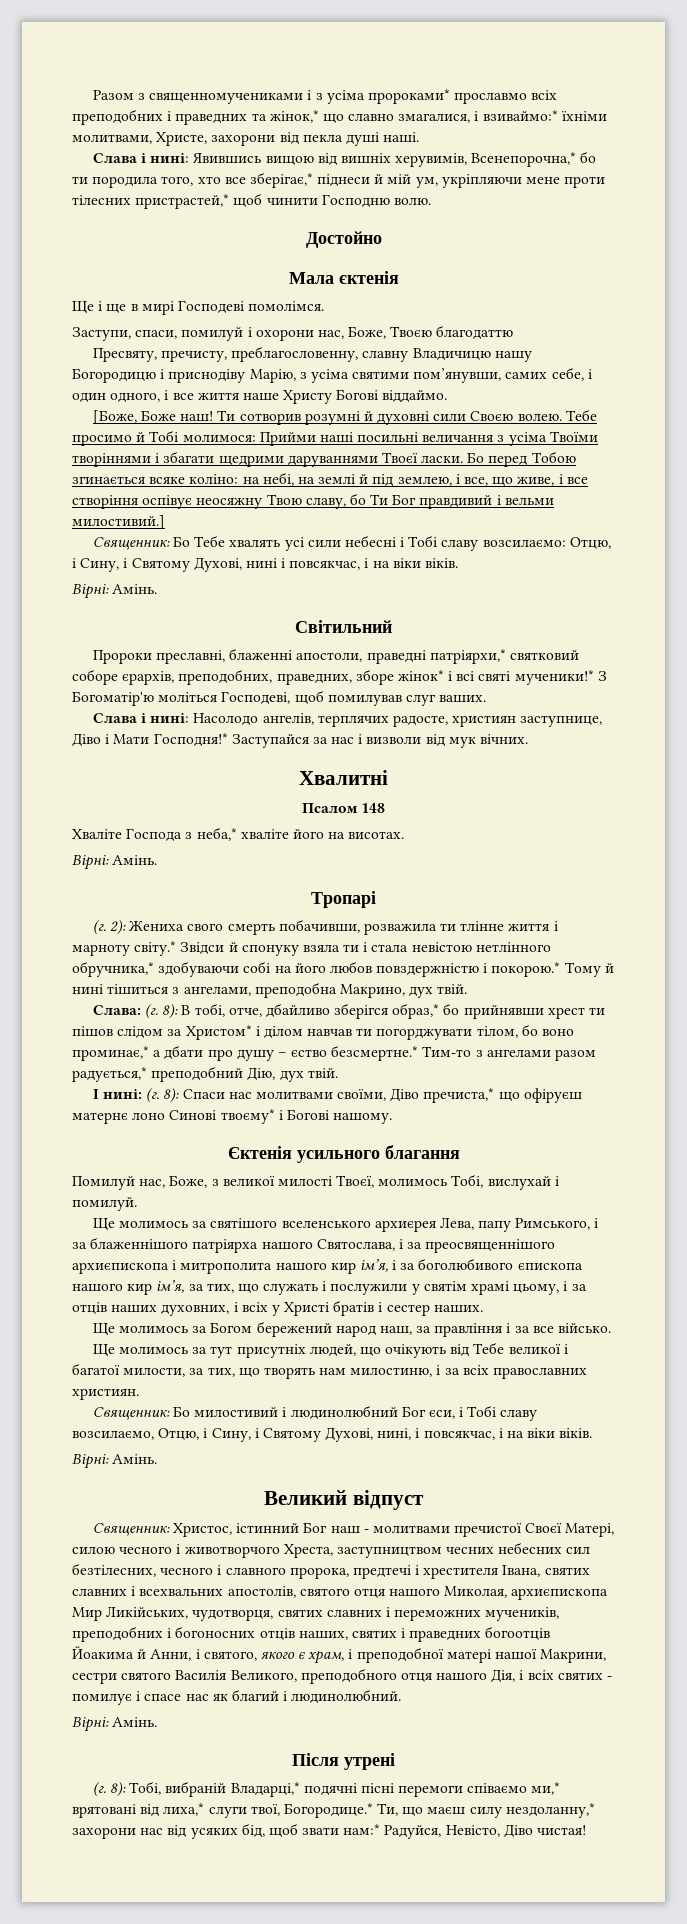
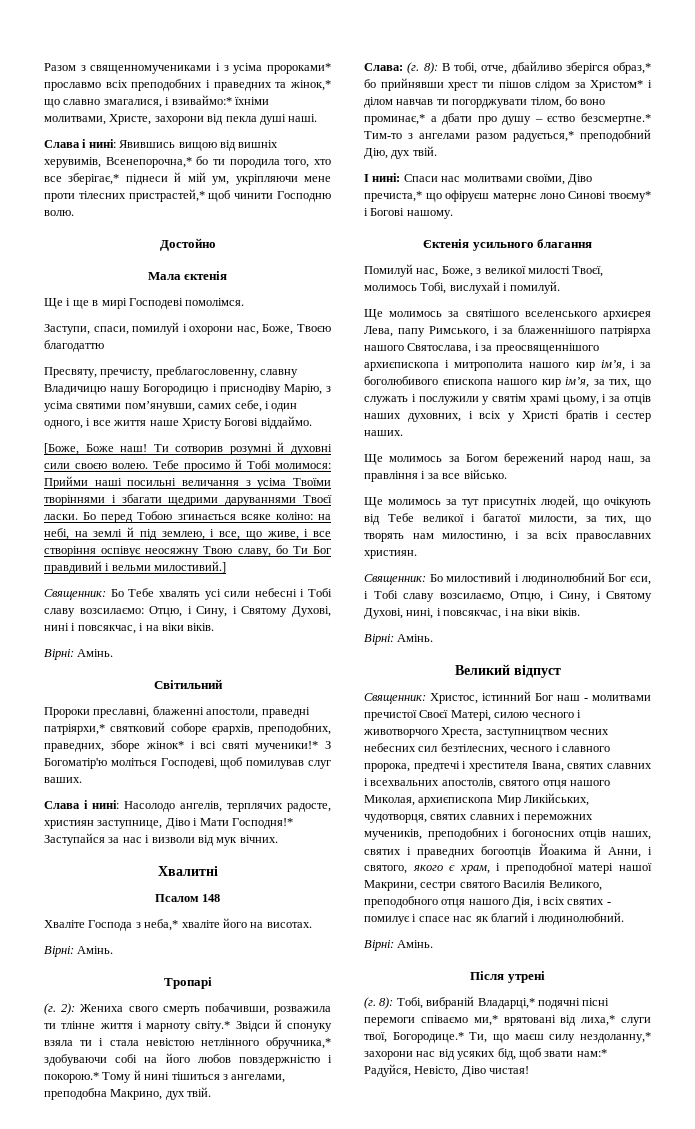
[470,411,514,421] Своєю -> [75,463,107,469] своєю
[146,1088,180,1103] (г. 8): -> (401, 177) none

